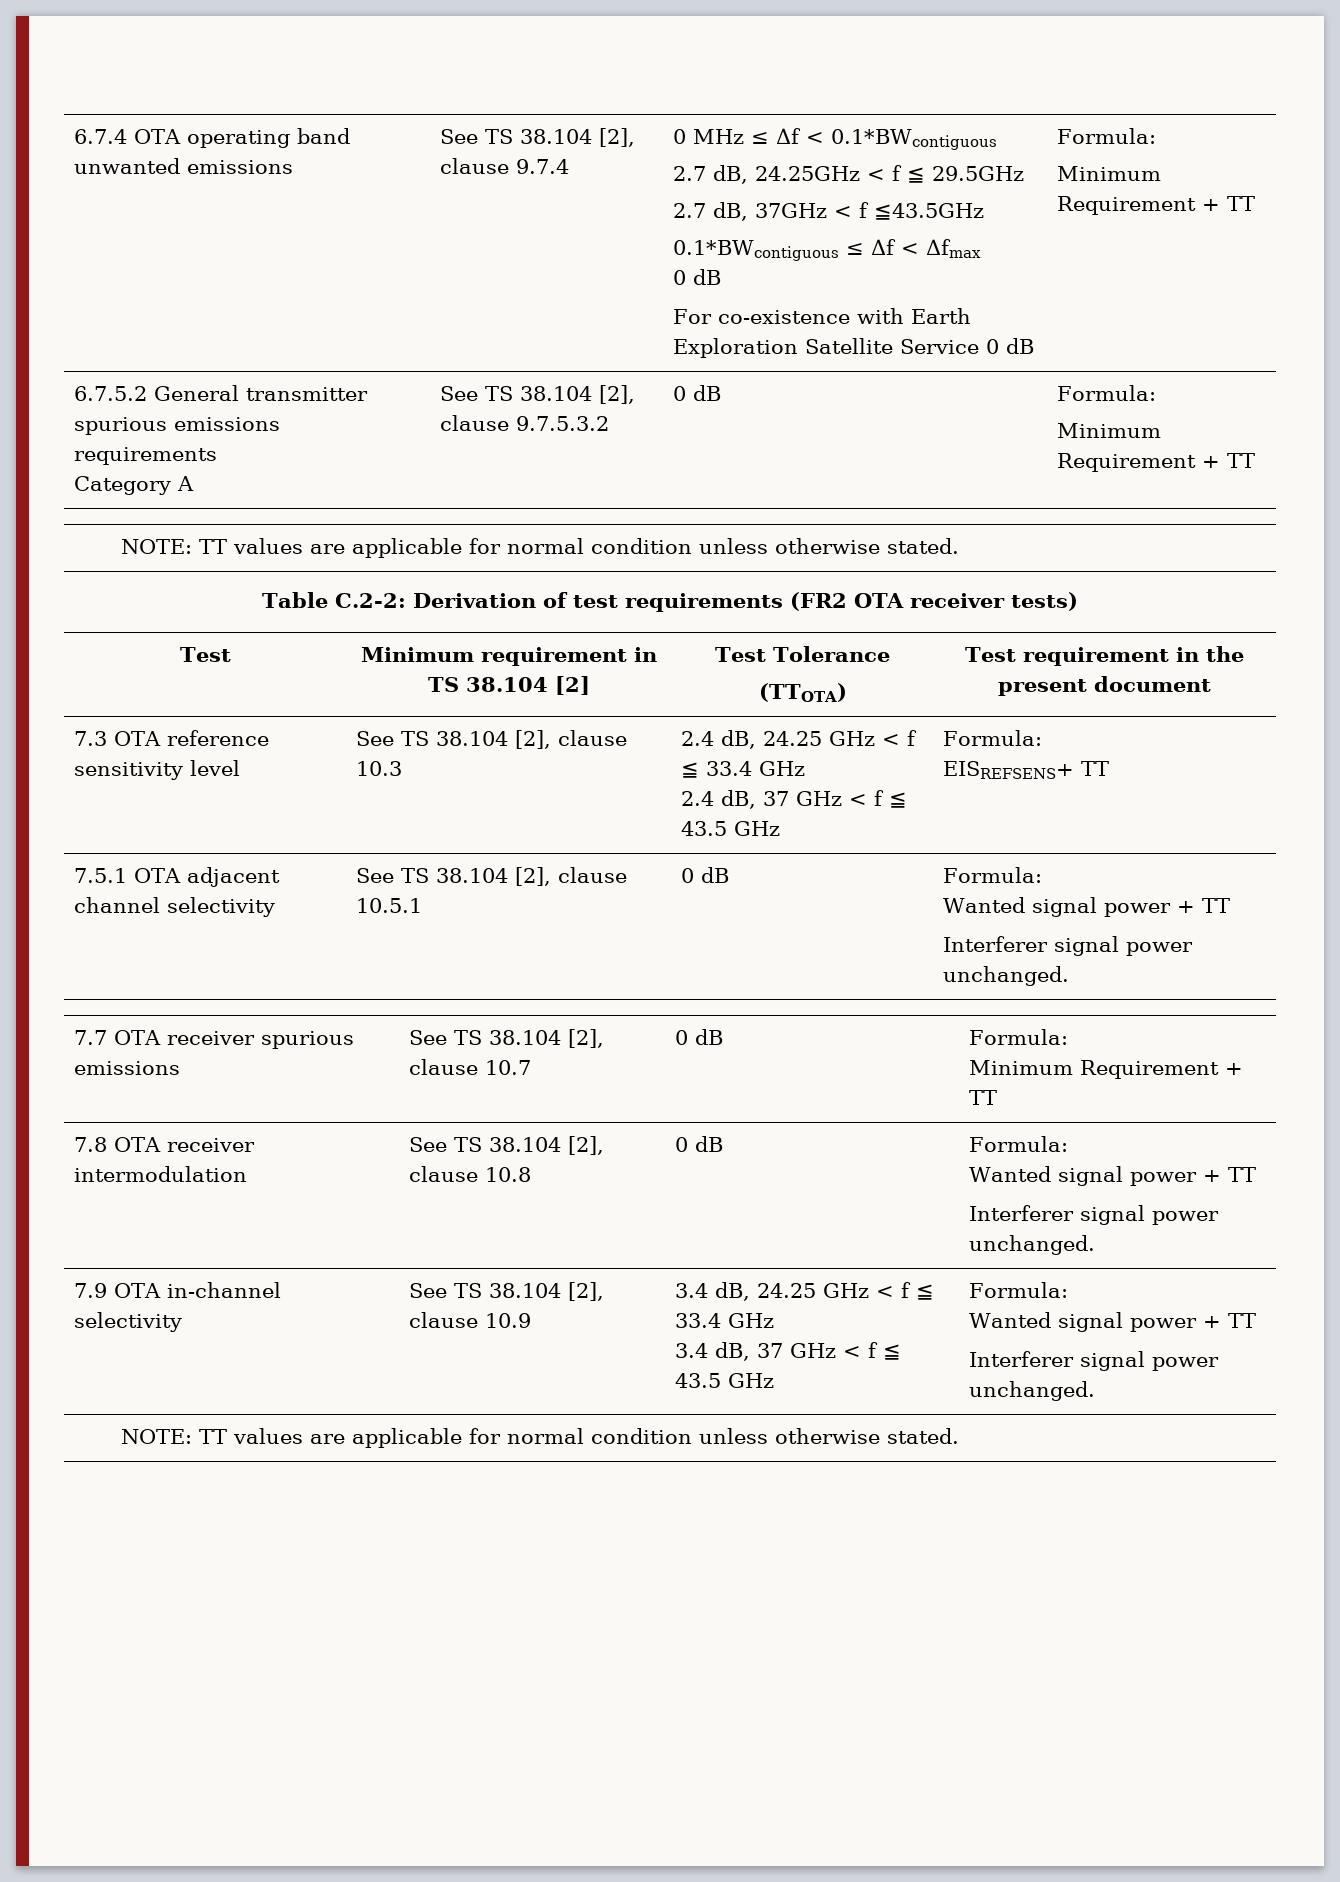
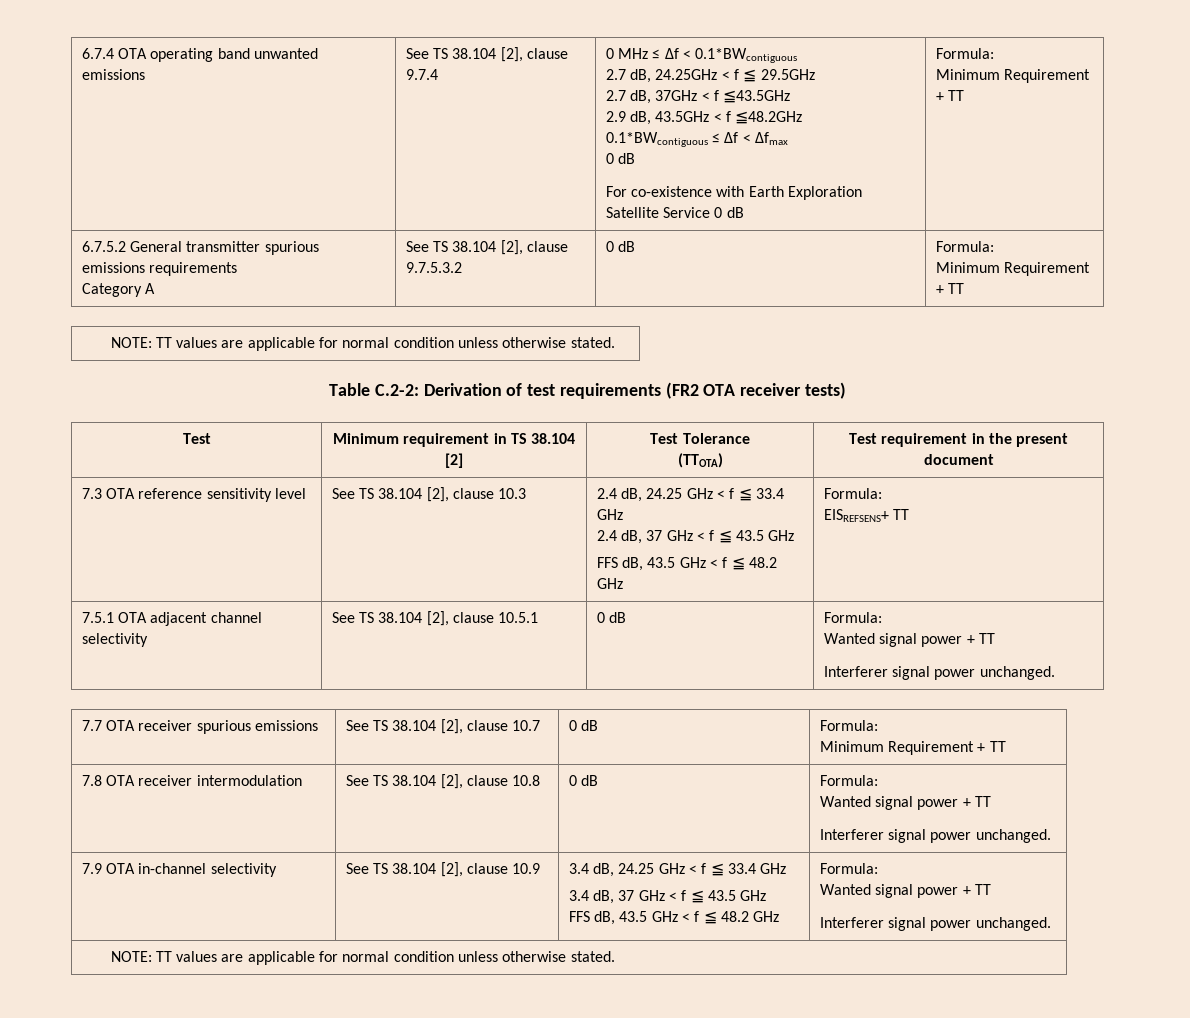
(985, 211) none -> [605,111,803,125] // 2.9 dB, 43.5GHz < f ≦48.2GHz
(781, 828) none -> [596,557,778,571] [596,578,623,589] // FFS dB, 43.5 GHz < f ≦ 48.2 GHz
(775, 1380) none -> [568,911,780,925] // FFS dB, 43.5 GHz < f ≦ 48.2 GHz

